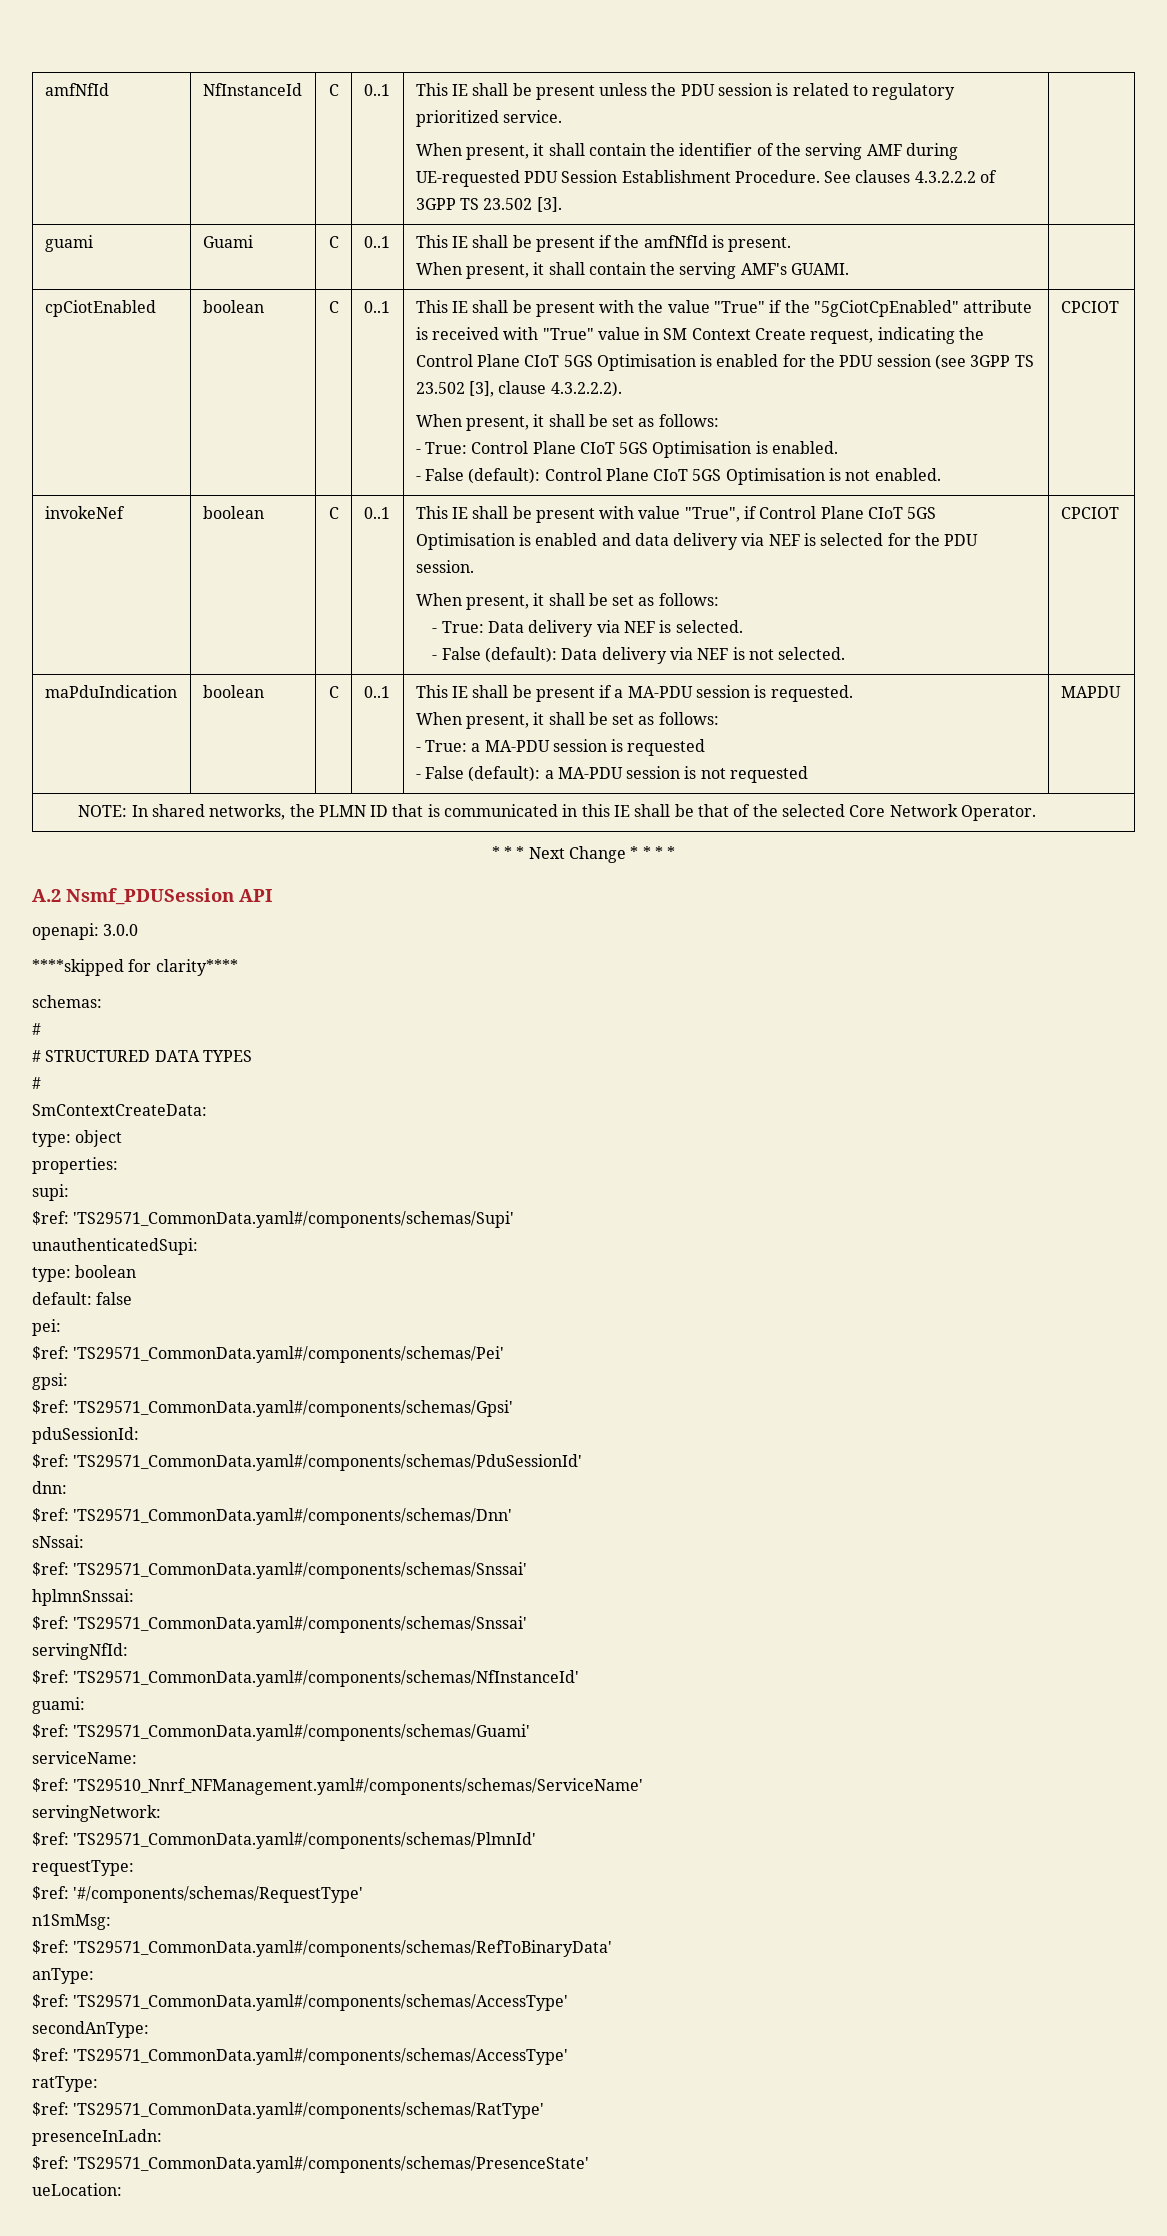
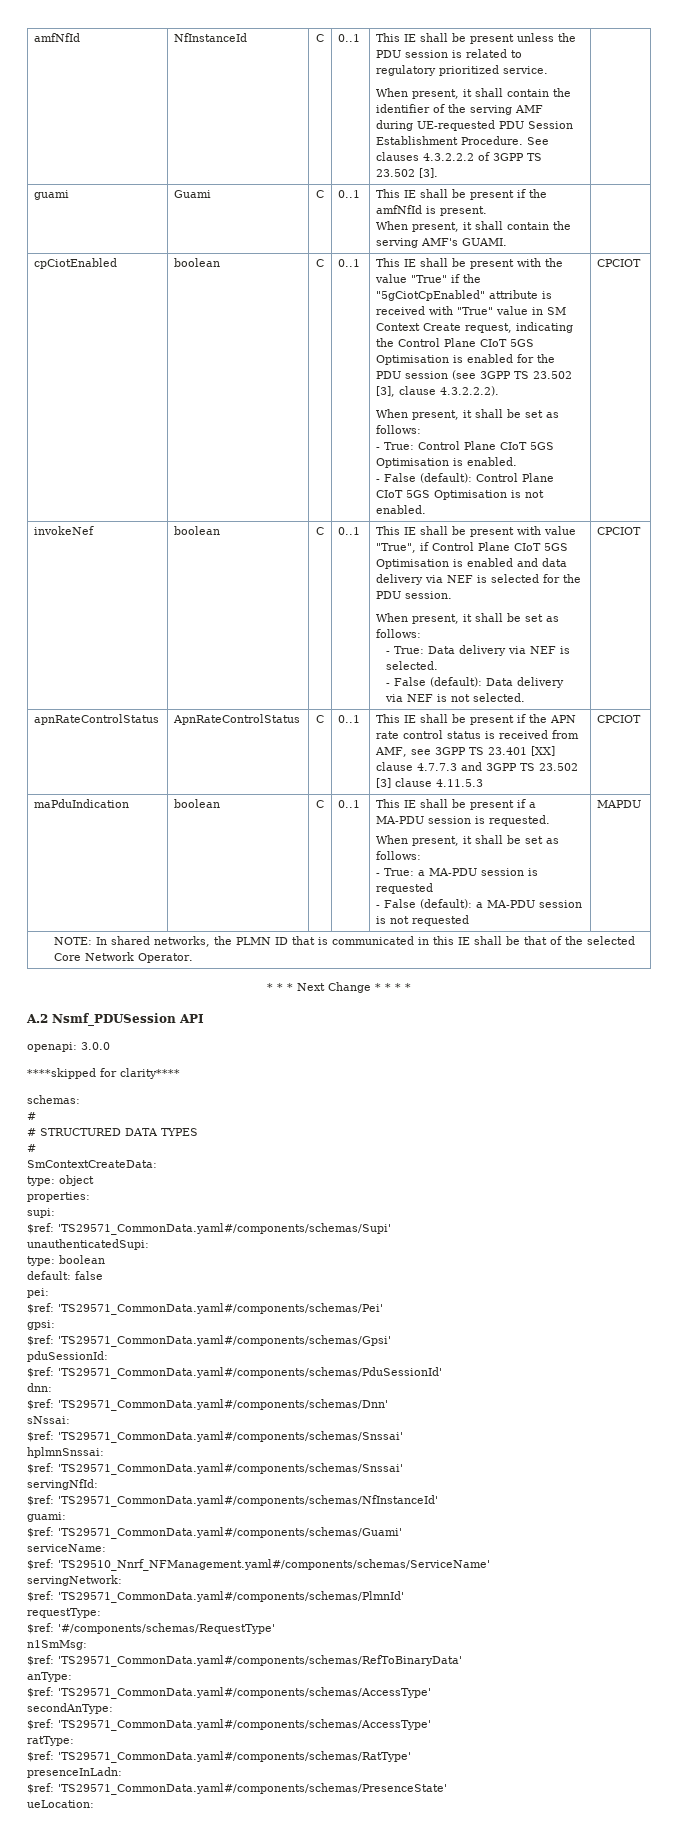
(1119, 513) none -> [34,714,160,725] [173,714,301,725] [316,715,324,723] [338,715,361,723] [376,714,577,725] [376,730,580,739] [375,746,556,757] [376,762,579,771] [376,778,484,788] [597,715,642,723] // apnRateControlStatus | ApnRateControlStatus | C | 0..1 | This IE shall be present if the APN rate control status is received from AMF, see 3GPP TS 23.401 [XX] clause 4.7.7.3 and 3GPP TS 23.502 [3] clause 4.11.5.3 | CPCIOT

